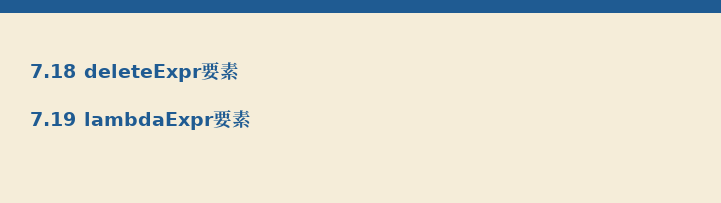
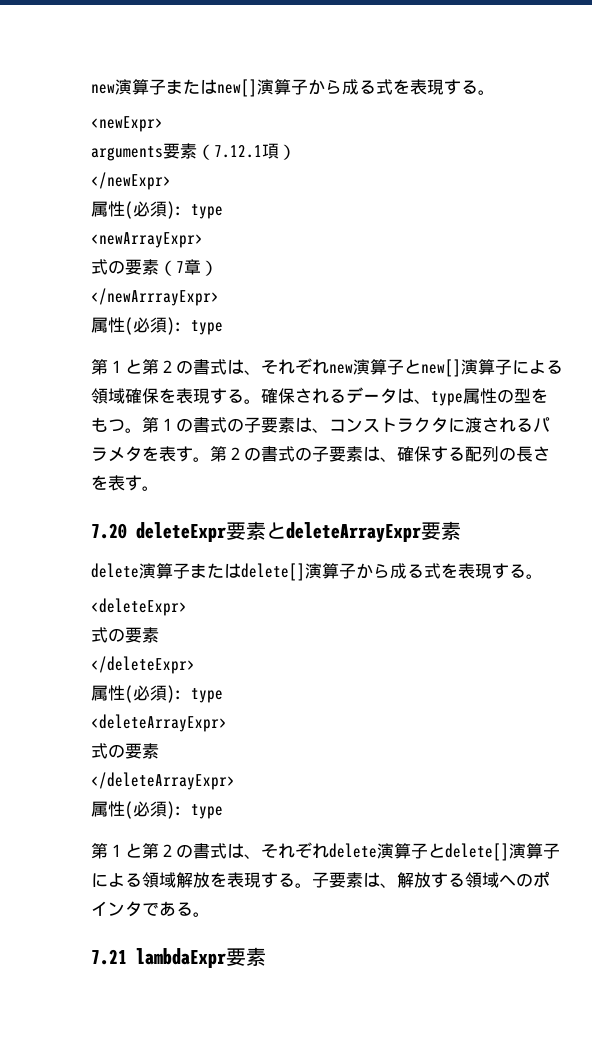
[30,62,239,82] [30,112,76,126] 7.18 deleteExpr要素 // 7.19 -> [91,79,495,97] [91,116,163,132] [91,143,296,161] [91,172,171,190] [91,201,223,219] [91,232,203,248] [91,259,218,276] [91,288,219,306] [91,317,223,335] [91,358,563,377] [91,387,548,406] [91,417,550,433] [91,446,550,462] [91,475,159,491] [91,521,461,543] [91,563,543,581] [91,598,187,616] [91,627,159,643] [91,656,195,674] [91,685,223,703] [91,714,227,732] [91,743,159,759] [91,772,235,790] [91,801,223,819] [91,842,560,861] [91,871,550,888] [91,901,210,917] [91,949,127,965] new演算子またはnew[]演算子から成る式を表現する。 // <newExpr> // arguments要素（7.12.1項） // </newExpr> // 属性(必須): type // <newArrayExpr> // 式の要素（7章） // </newArrrayExpr> // 属性(必須): type // 第１と第２の書式は、それぞれnew演算子とnew[]演算子による領域確保を表現する。確保されるデータは、type属性の型をもつ。第１の書式の子要素は、コンストラクタに渡されるパラメタを表す。第２の書式の子要素は、確保する配列の長さを表す。 // 7.20 deleteExpr要素とdeleteArrayExpr要素 // delete演算子またはdelete[]演算子から成る式を表現する。 // <deleteExpr> // 式の要素 // </deleteExpr> // 属性(必須): type // <deleteArrayExpr> // 式の要素 // </deleteArrayExpr> // 属性(必須): type // 第１と第２の書式は、それぞれdelete演算子とdelete[]演算子による領域解放を表現する。子要素は、解放する領域へのポインタである。 // 7.21

